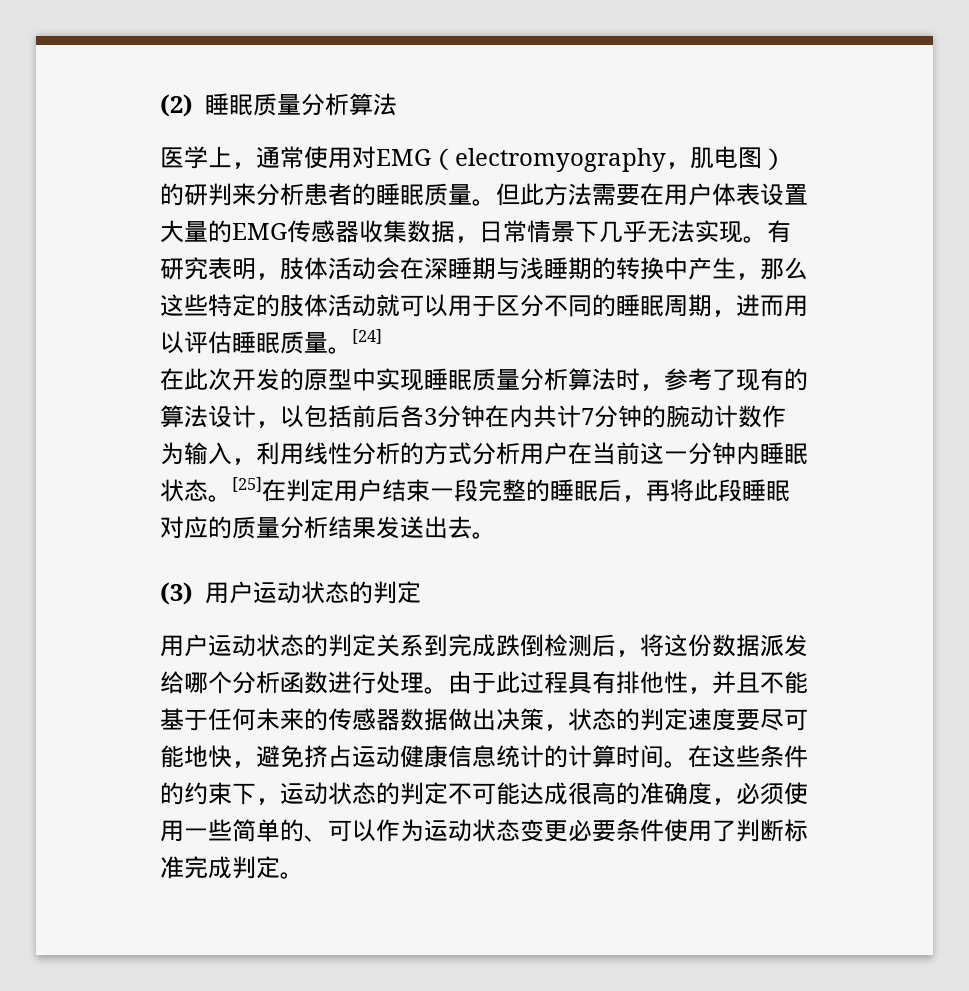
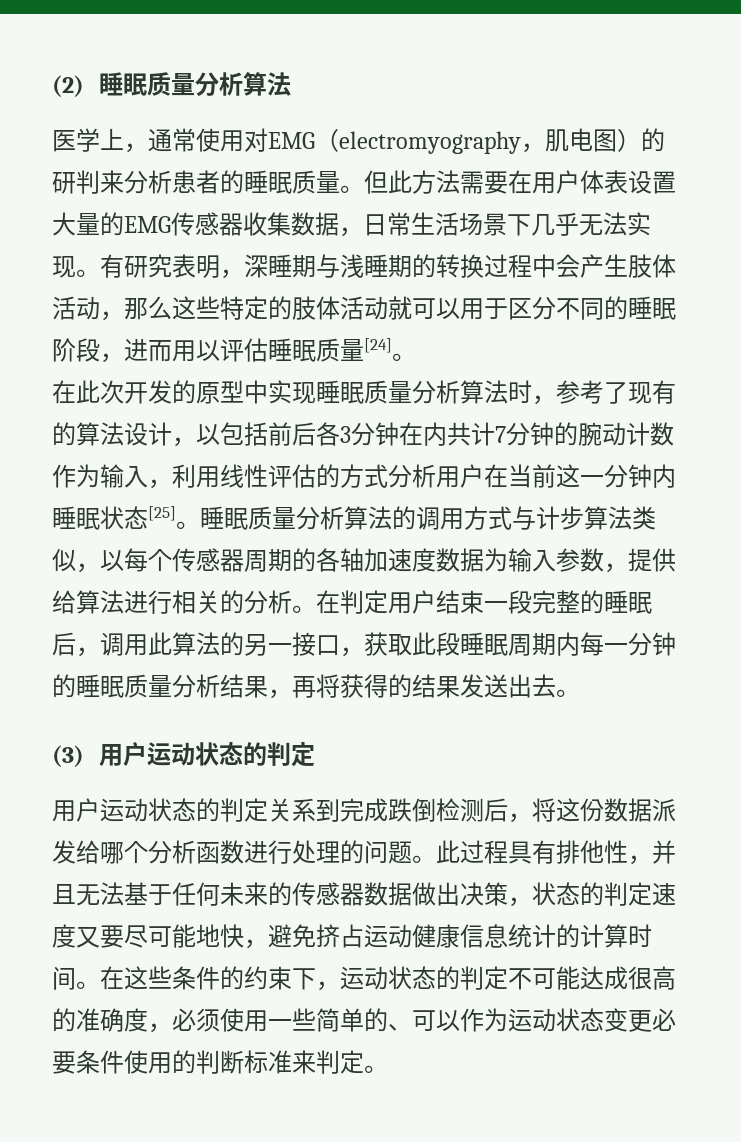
[527,220,551,243] 情 -> [411,212,483,236] 生活场
[280,257,424,280] 肢体活动会在 -> (244, 274) none
[664,257,736,280] 中产生 -> [484,254,676,278] [52,296,100,320] 过程中会产生肢体活动
[664,294,712,317] 周期 -> [52,338,100,362] 阶段
[328,347,352,354] [352,329,382,344] 。[24] -> [364,338,392,353] [392,353,416,361] [24]。
[352,442,400,465] 分析 -> [268,464,316,488] 评估
[208,495,232,502] [232,477,262,492] 。[25] -> [148,506,176,521] [176,506,656,530] [52,548,676,573] [52,590,316,614] [25]。睡眠质量分析算法的调用方式与计步算法类似，以每个传感器周期的各轴加速度数据为输入参数，提供给算法进行相关的分析。
[646,479,790,502] [160,516,328,539] 再将此段睡眠对应的质量分析 -> [100,632,676,657] [52,674,412,699] 调用此算法的另一接口，获取此段睡眠周期内每一分钟的睡眠质量分析结果，再将获得的
[424,671,496,694] 。由于 -> [340,840,436,864] 的问题。
[760,671,808,694] 不能 -> [76,882,124,906] 无法
(736, 719) none -> [76,926,100,948] 又
[712,820,736,842] 了 -> [172,1050,196,1074] 的
[184,856,232,879] 完成 -> [292,1050,316,1074] 来

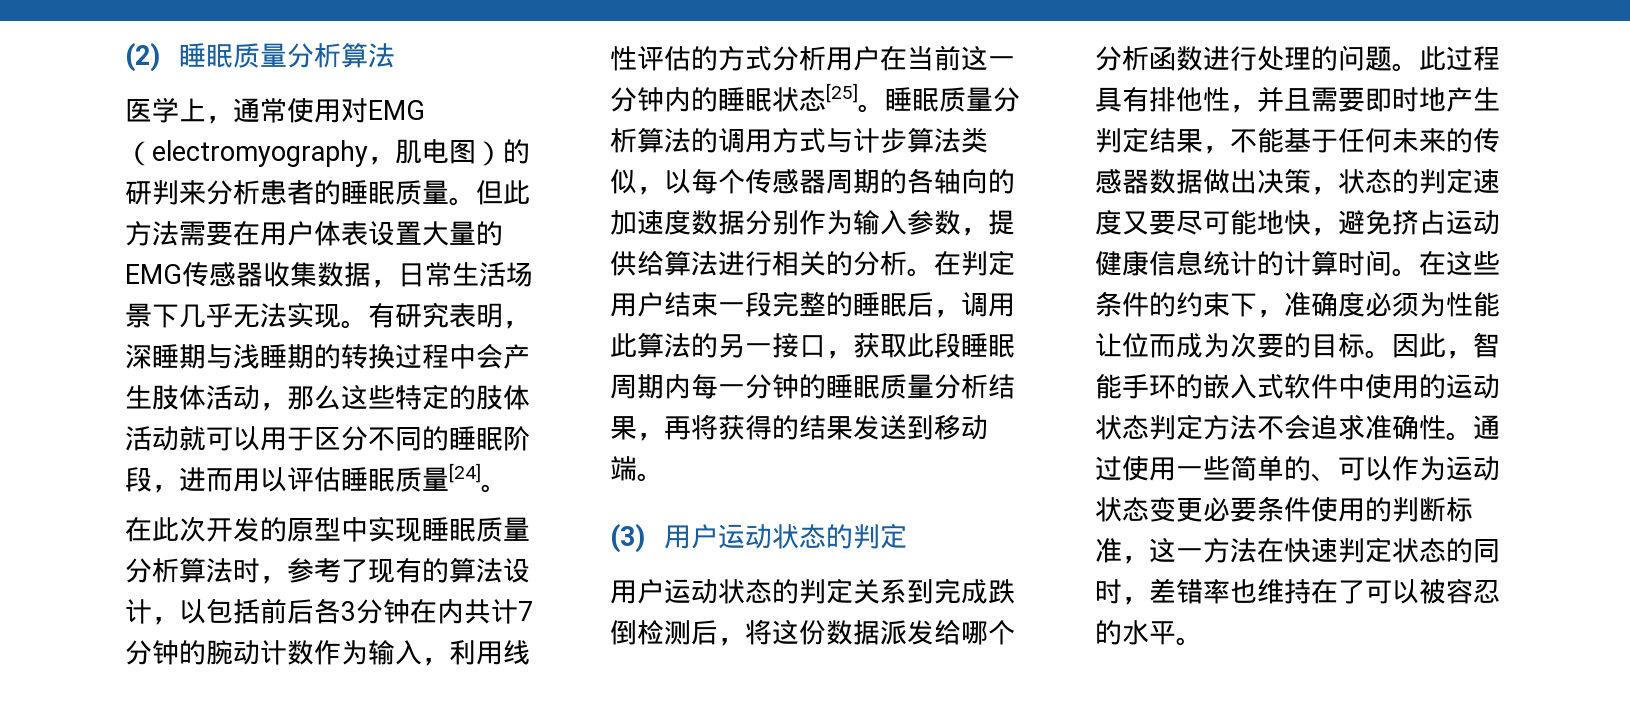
(676, 476) none -> [691,87,718,112] 的
(364, 560) none -> [961,169,1015,194] 向的
(484, 560) none -> [745,210,826,235] 分别作
[508,674,556,698] 出去 -> [907,415,988,440] [610,456,637,481] 到移动端
[76,882,124,906] 无法 -> [1311,87,1500,112] [1095,127,1284,154] 需要即时地产生判定结果，不能
[340,966,676,990] [52,1008,220,1033] 运动状态的判定不可能达成很高的准确度，必须 -> [1284,292,1500,317] [1095,332,1500,359] [1095,373,1500,399] [1095,414,1500,441] [1095,456,1122,481] 准确度必须为性能让位而成为次要的目标。因此，智能手环的嵌入式软件中使用的运动状态判定方法不会追求准确性。通过
[292,1050,364,1074] 来判定 -> [1122,537,1500,564] [1095,578,1500,605] [1095,620,1176,645] ，这一方法在快速判定状态的同时，差错率也维持在了可以被容忍的水平

